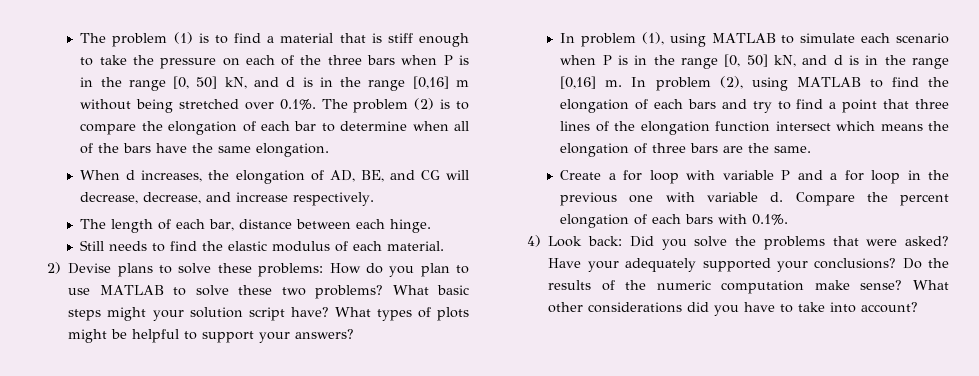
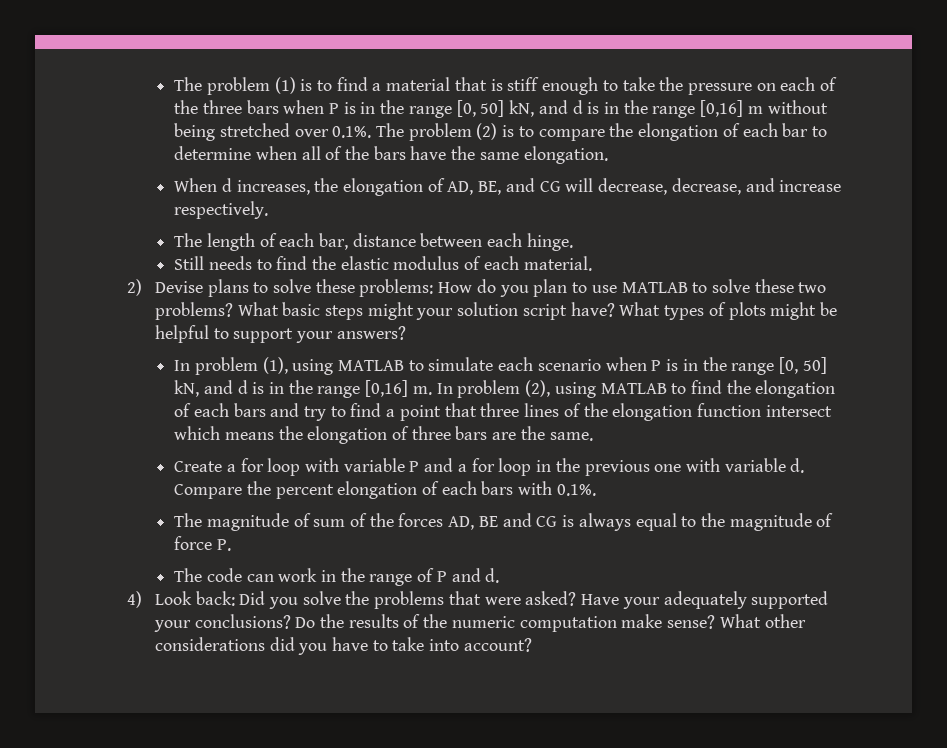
(789, 219) none -> [174,513,834,531] [174,536,231,551] [174,568,500,586] // The magnitude of sum of the forces AD, BE and CG is always equal to the magnitude of force P. // The code can work in the range of P and d.

